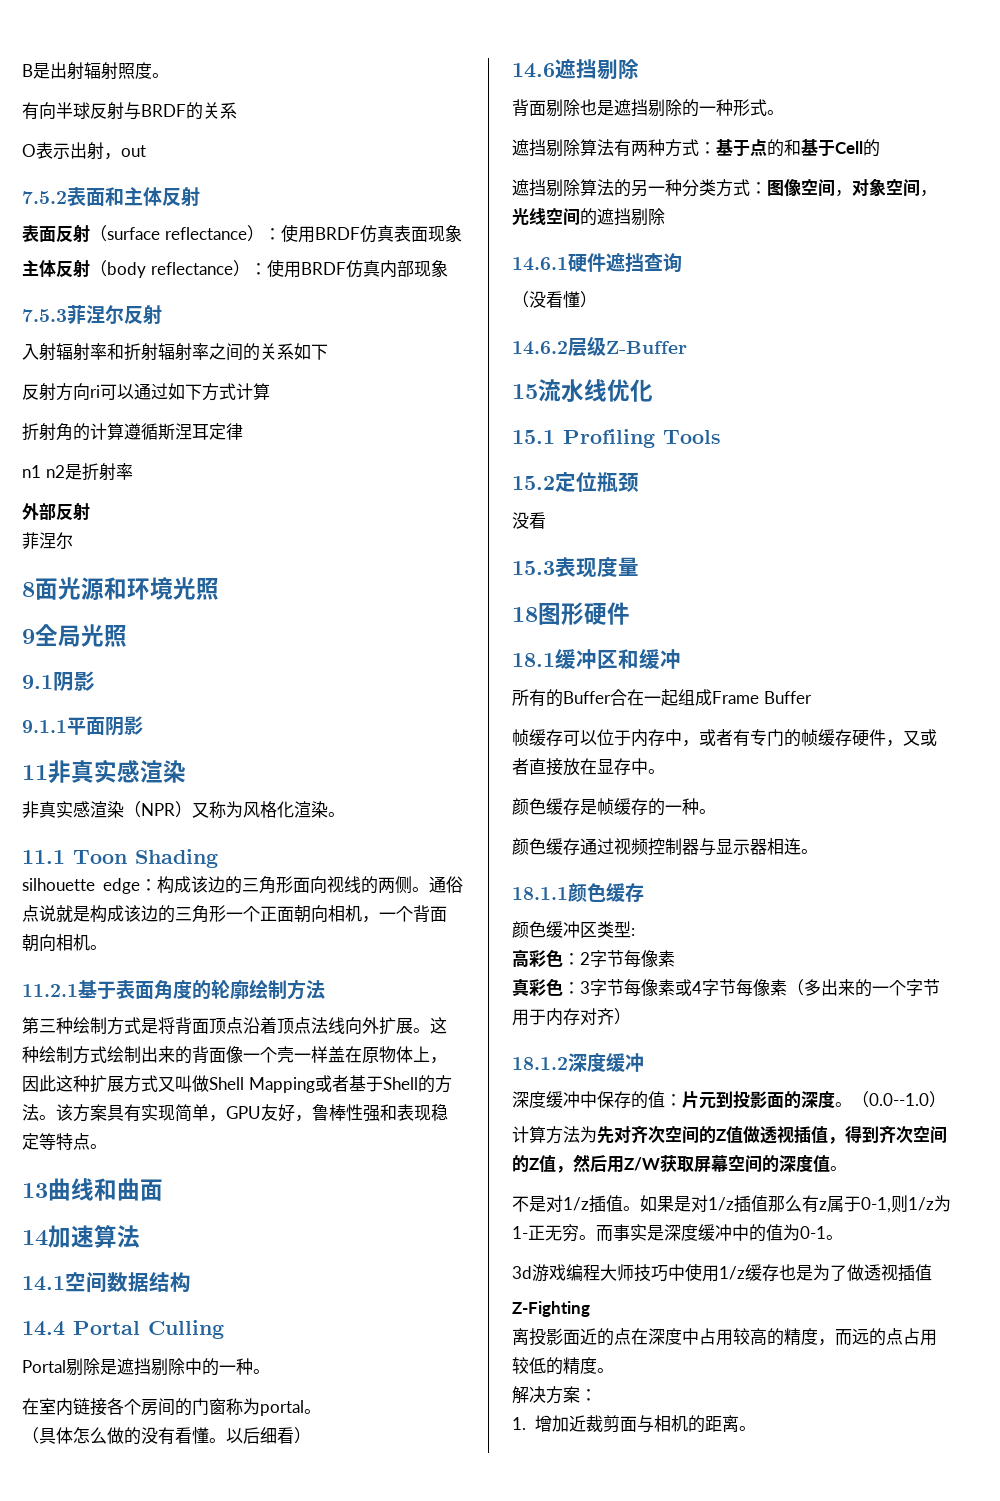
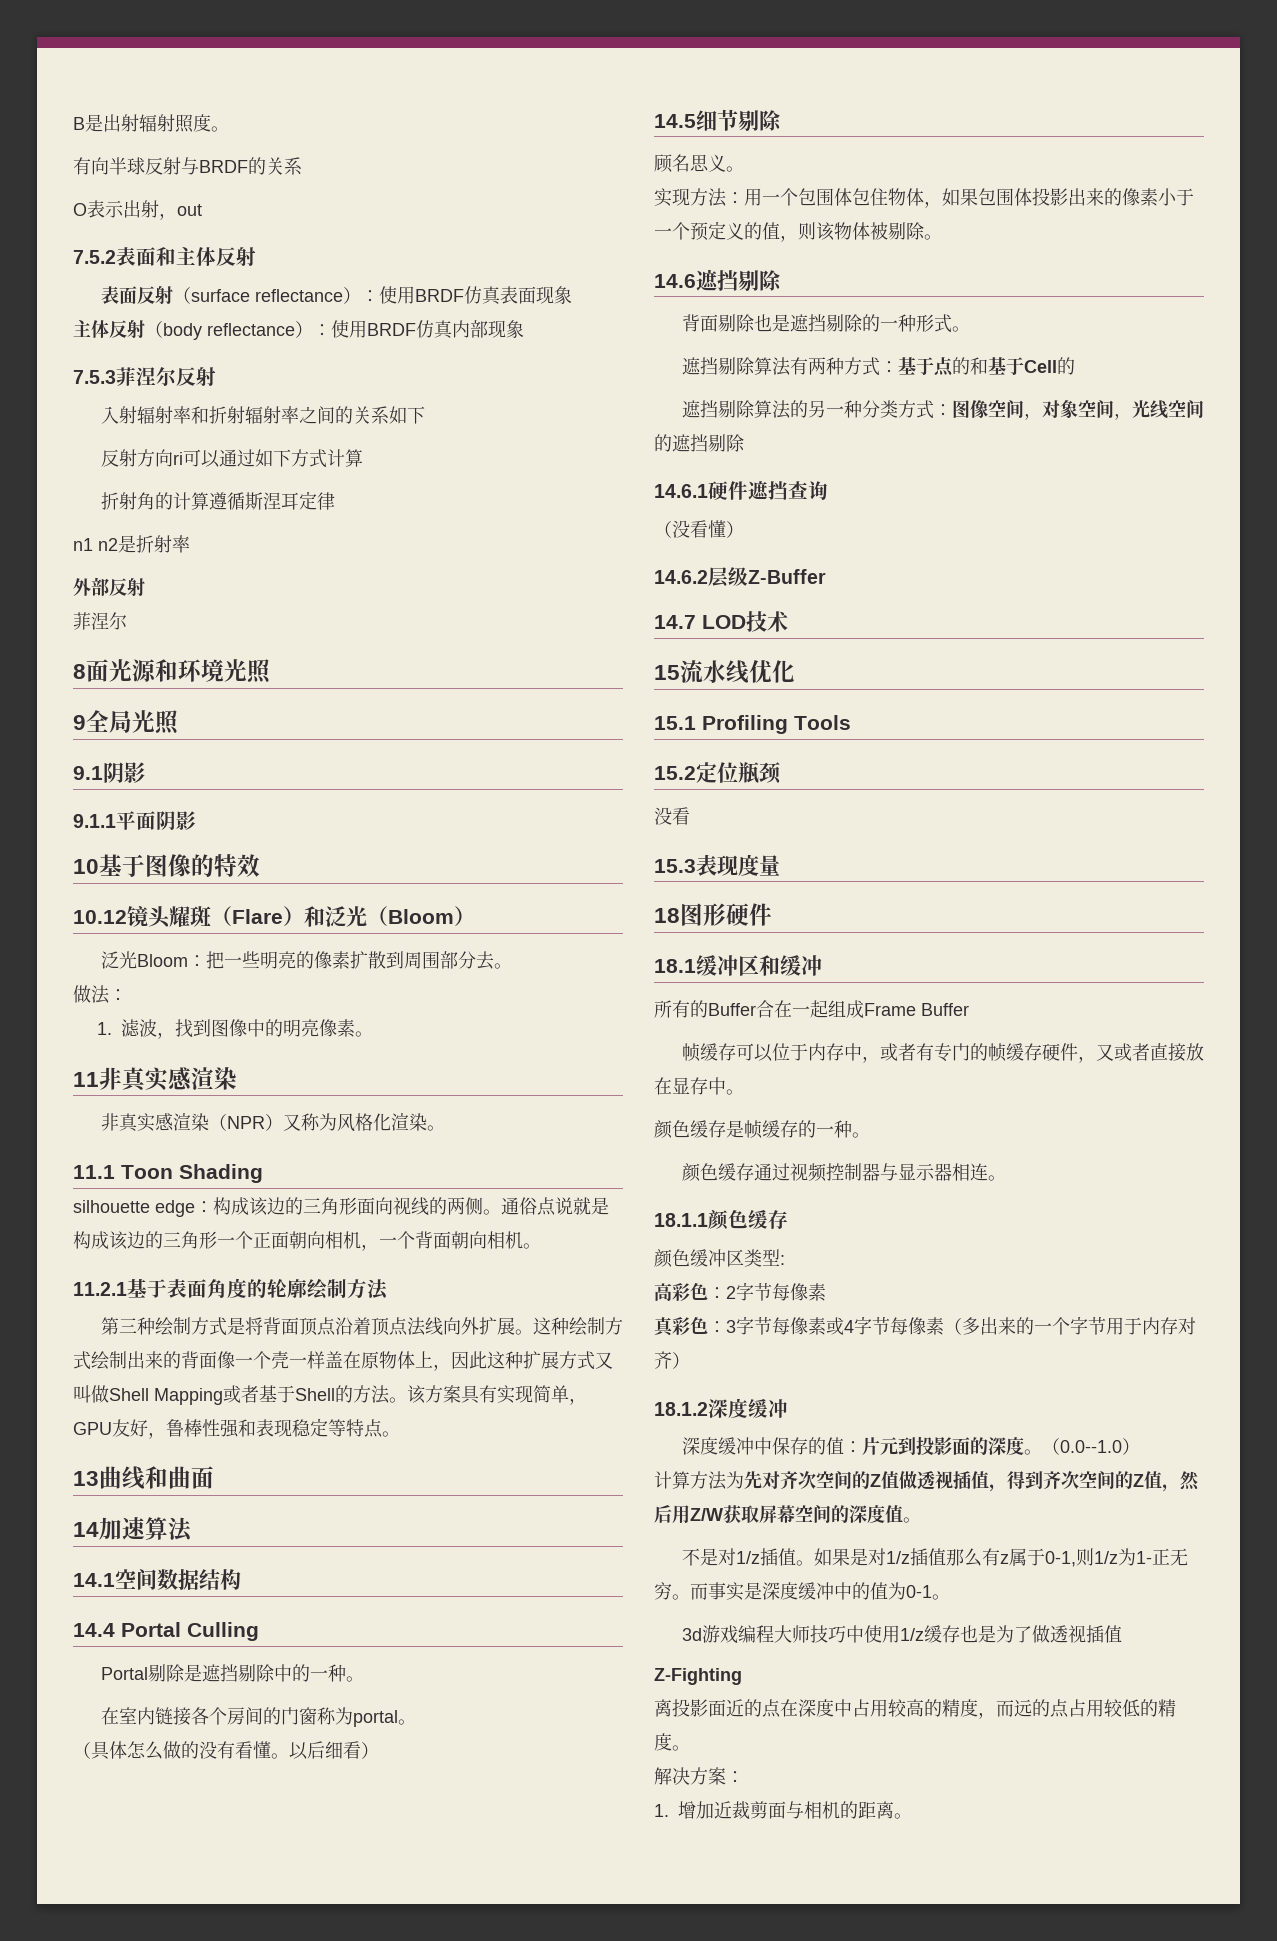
(143, 725) none -> [73,854,260,877] [73,906,475,928] [100,951,512,970] [73,985,127,1004] [96,1019,373,1039] // 10基于图像的特效 // 10.12镜头耀斑（Flare）和泛光（Bloom） // 泛光Bloom：把一些明亮的像素扩散到周围部分去。 // 做法： // 1.滤波，找到图像中的明亮像素。
(311, 1435) none -> [654,109,782,131] [654,154,744,173] [654,188,1194,208] [654,221,942,242] // 14.5细节剔除 // 顾名思义。 // 实现方法：用一个包围体包住物体，如果包围体投影出来的像素小于一个预定义的值，则该物体被剔除。
(687, 347) none -> [654,611,788,632] // 14.7 LOD技术

